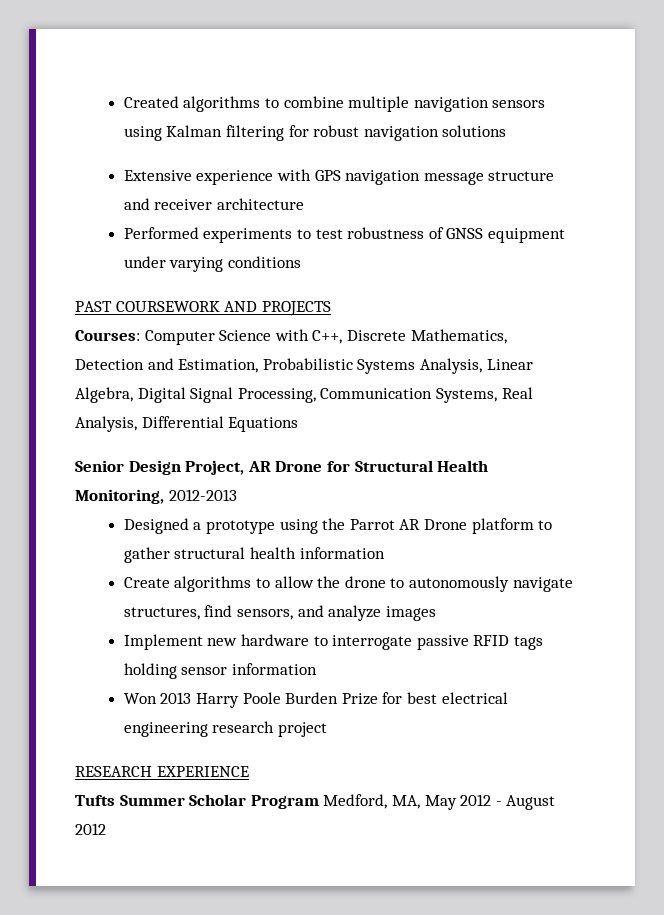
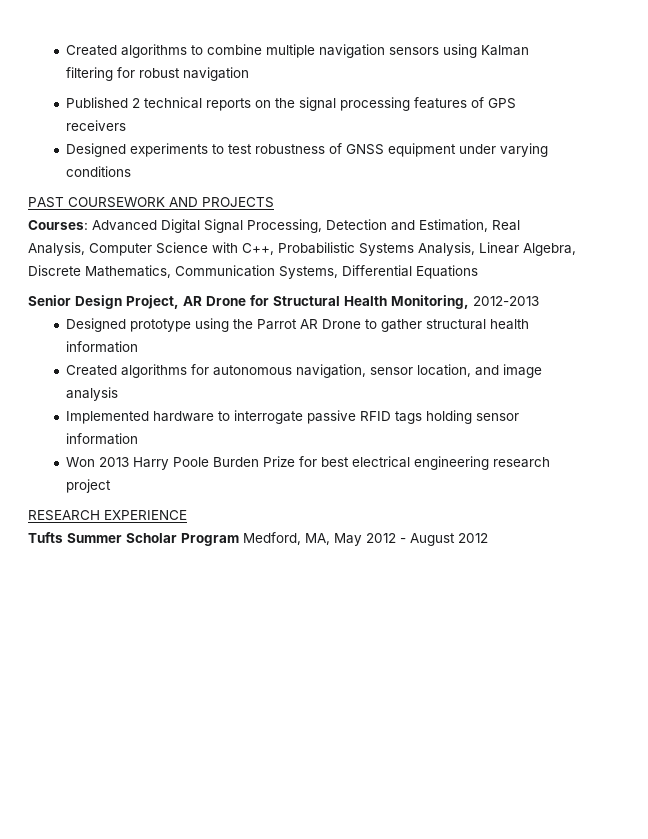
[442,125,507,137] [123,169,555,185] [123,198,305,210] [123,227,199,239] solutions // Extensive experience with GPS navigation message structure and receiver architecture // Performed -> [65,97,516,111] [65,120,126,131] [65,143,126,157] // Published 2 technical reports on the signal processing features of GPS receivers // Designed
[144,329,507,345] [75,358,259,373] Computer Science with C++, Discrete Mathematics, Detection and Estimation, -> [92,219,520,233] [28,242,274,256] Advanced Digital Signal Processing, Detection and Estimation, Real Analysis, Computer Science with C++,
[137,387,533,403] [75,416,137,432] Digital Signal Processing, Communication Systems, Real Analysis, -> [28,265,338,279] Discrete Mathematics, Communication Systems,
[193,522,202,530] a -> (126, 325) none
[471,518,534,534] platform -> (361, 324) none
[123,576,573,592] [123,605,436,621] [123,634,238,650] Create algorithms to allow the drone to autonomously navigate structures, find sensors, and analyze images // Implement new -> [65,364,542,378] [65,387,118,401] [65,411,149,424] Created algorithms for autonomous navigation, sensor location, and image analysis // Implemented

